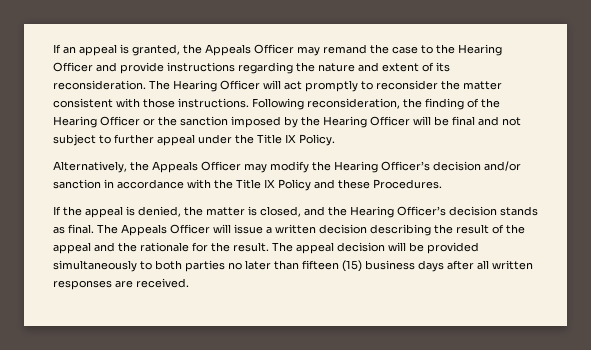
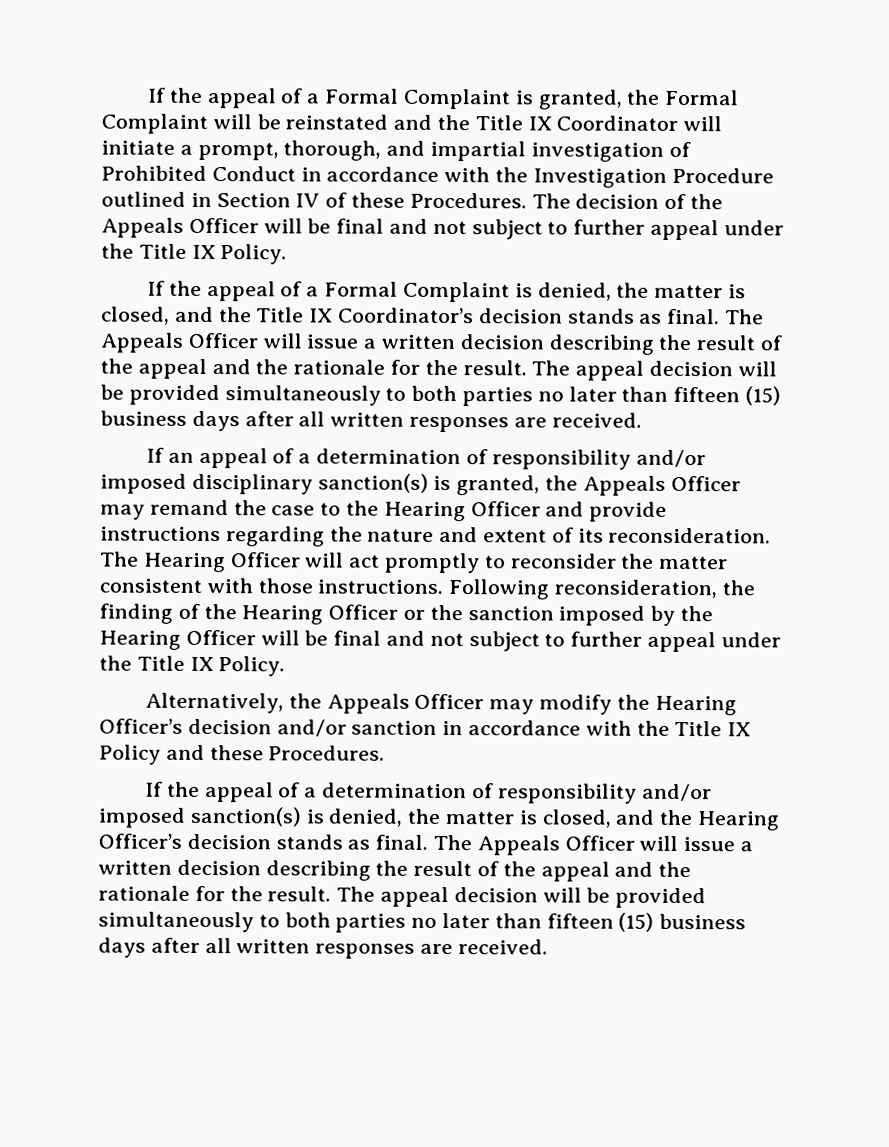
[53,44,117,56] If an appeal -> [147,87,740,110] [101,113,723,135] [101,140,691,162] [101,165,774,188] [101,191,724,210] [101,217,784,241] [101,243,288,265] [147,280,746,303] [101,306,765,325] [100,332,784,355] [100,358,777,381] [100,384,782,407] [100,410,642,433] [146,447,706,470] [100,473,429,495] If the appeal of a Formal Complaint is granted, the Formal Complaint will be reinstated and the Title IX Coordinator will initiate a prompt, thorough, and impartial investigation of Prohibited Conduct in accordance with the Investigation Procedure outlined in Section IV of these Procedures. The decision of the Appeals Officer will be final and not subject to further appeal under the Title IX Policy. // If the appeal of a Formal Complaint is denied, the matter is closed, and the Title IX Coordinator’s decision stands as final. The Appeals Officer will issue a written decision describing the result of the appeal and the rationale for the result. The appeal decision will be provided simultaneously to both parties no later than fifteen (15) business days after all written responses are received. // If an appeal of a determination of responsibility and/or imposed disciplinary sanction(s)
(123, 212) none -> [278,782,712,804] [98,806,302,828] of a determination of responsibility and/or imposed sanction(s)

